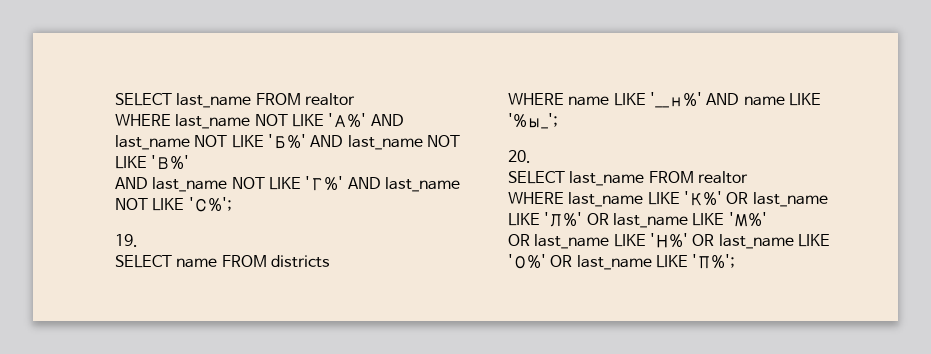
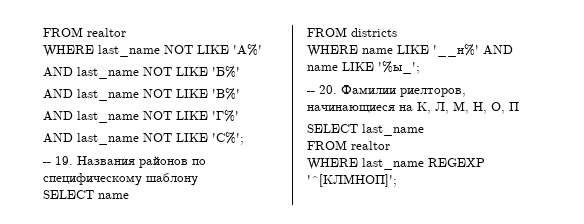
[115,93,252,108] SELECT last_name -> (43, 32) none
(367, 120) none -> (262, 50) //
(306, 141) none -> (240, 72) //
(344, 183) none -> (239, 116) //
(232, 204) none -> [43,162,51,165] --
(138, 240) none -> [77,156,206,168] [43,173,198,186] Названия районов по специфическому шаблону
(218, 263) none -> (129, 196) //
(558, 121) none -> [307,91,315,94] --
[508,171,748,186] [508,191,828,207] [508,212,767,228] [508,233,830,249] [508,254,736,270] // SELECT last_name FROM realtor // WHERE last_name LIKE 'К%' OR last_name LIKE 'Л%' OR last_name LIKE 'М%' // OR last_name LIKE 'Н%' OR last_name LIKE 'О%' OR last_name LIKE 'П%'; -> [341,85,466,97] [307,101,519,114] [307,124,424,136] [307,140,390,150] [307,158,485,170] [307,174,397,187] Фамилии риелторов, начинающиеся на К, Л, М, Н, О, П // SELECT last_name // FROM realtor // WHERE last_name REGEXP '^[КЛМНОП]';

